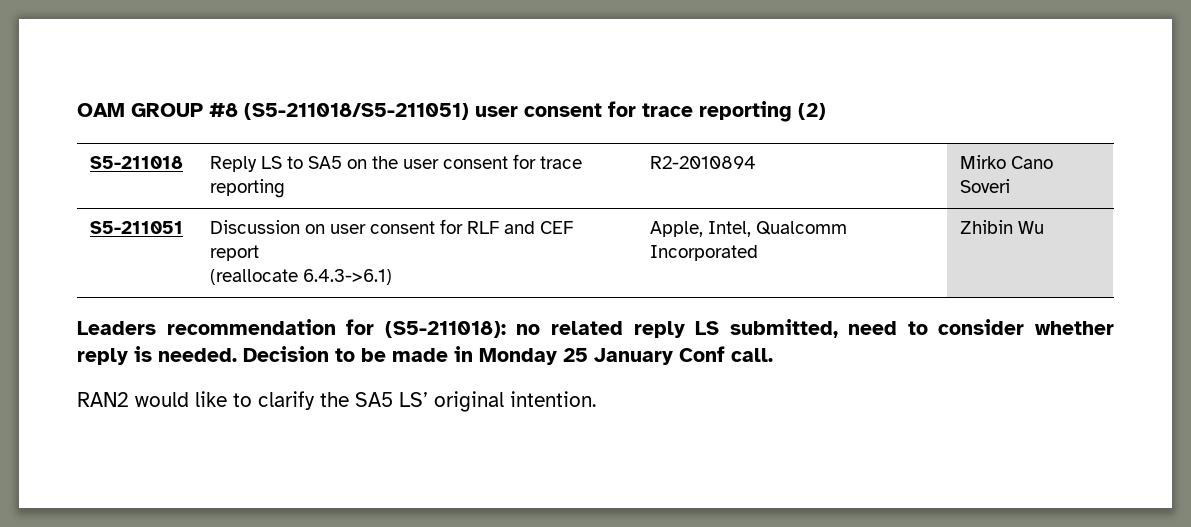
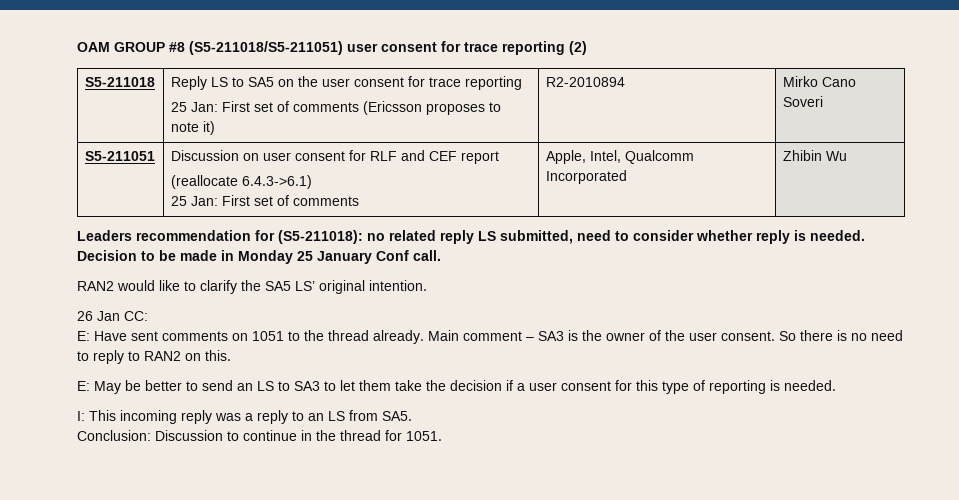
(286, 188) none -> [170,101,501,115] [170,121,215,135] // 25 Jan: First set of comments (Ericsson proposes to note it)
(393, 277) none -> [170,195,359,206] // 25 Jan: First set of comments
(596, 399) none -> [77,311,148,321] [77,330,903,344] [77,350,231,364] [77,380,836,394] [77,410,412,424] [77,430,442,441] // 26 Jan CC: // E: Have sent comments on 1051 to the thread already. Main comment – SA3 is the owner of the user consent. So there is no need to reply to RAN2 on this. // E: May be better to send an LS to SA3 to let them take the decision if a user consent for this type of reporting is needed. // I: This incoming reply was a reply to an LS from SA5. // Conclusion: Discussion to continue in the thread for 1051.

